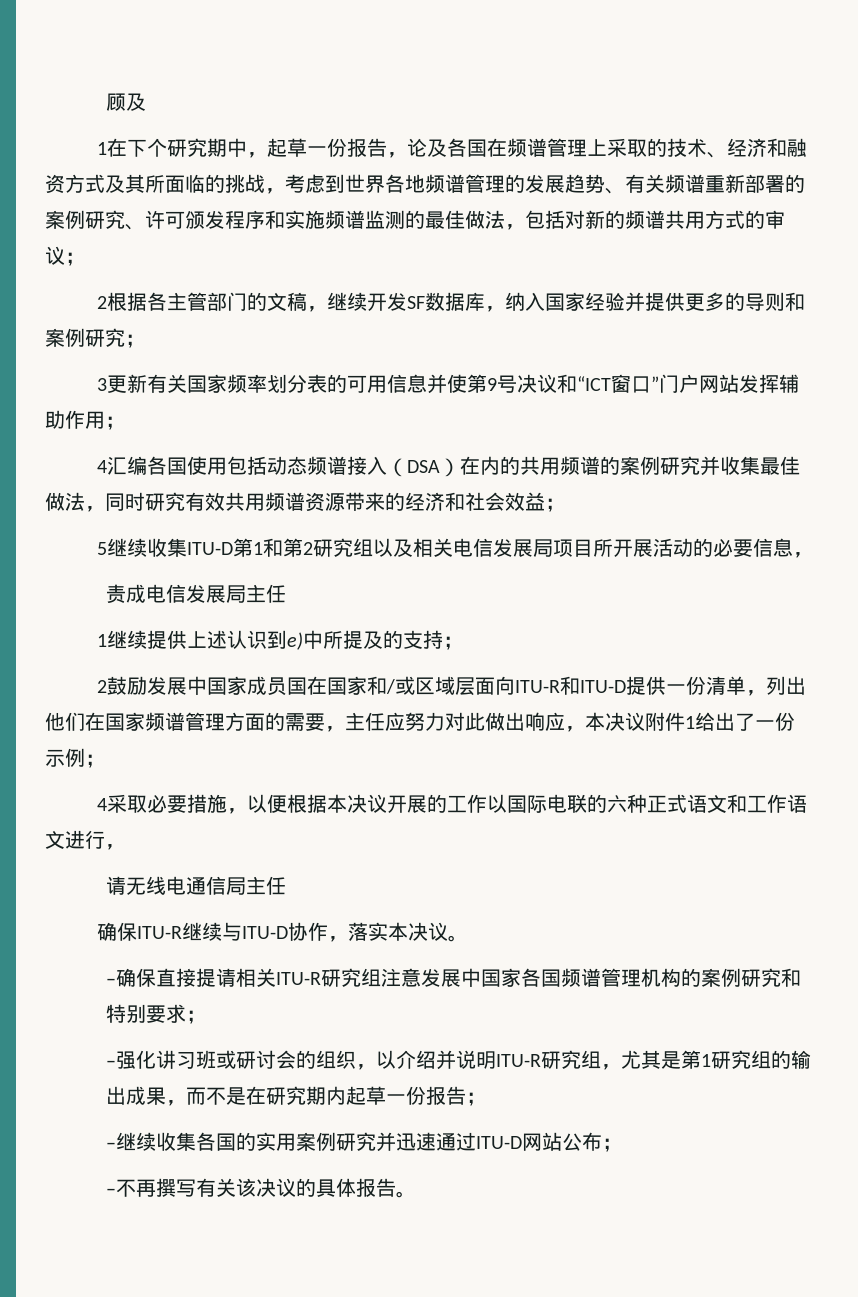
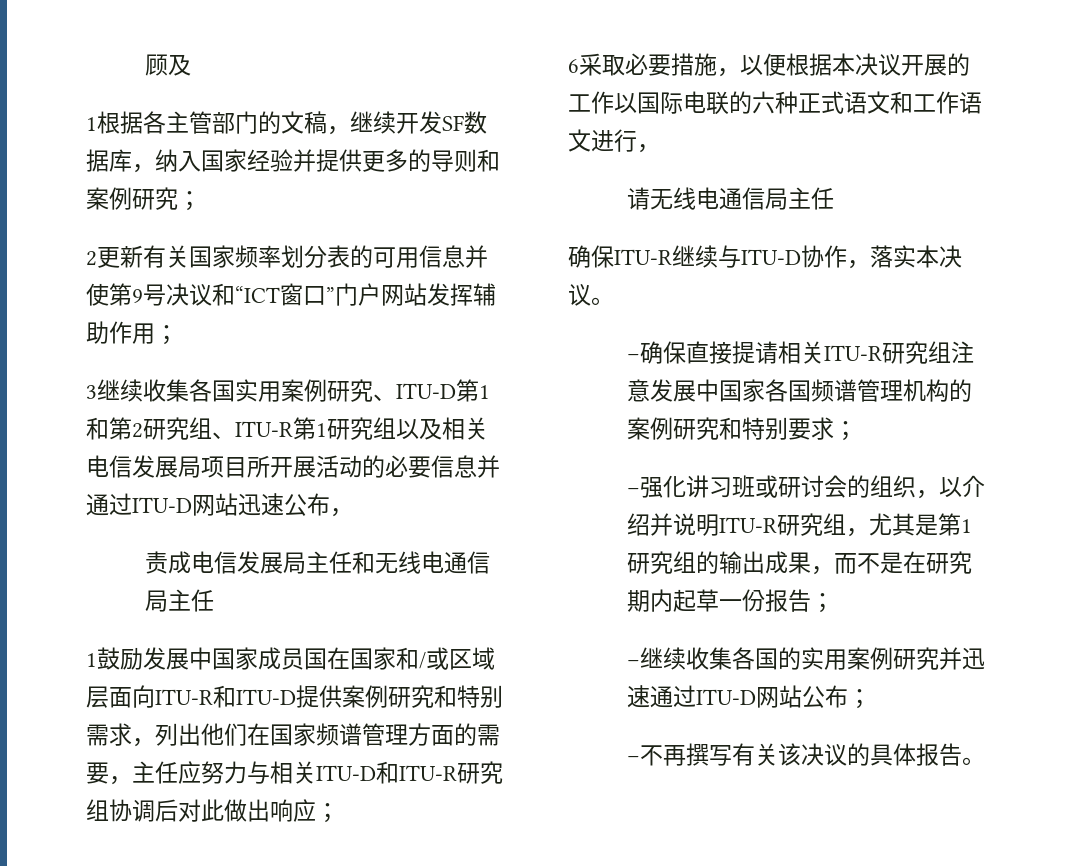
[106,138,807,158] [45,174,805,194] [45,210,785,230] [45,246,85,266] [96,296,107,309] 在下个研究期中，起草一份报告，论及各国在频谱管理上采取的技术、经济和融资方式及其所面临的挑战，考虑到世界各地频谱管理的发展趋势、有关频谱重新部署的案例研究、许可颁发程序和实施频谱监测的最佳做法，包括对新的频谱共用方式的审议； // 2 -> (97, 124) none
[96,378,107,391] 3 -> [86,251,97,266] 2
[96,456,800,477] [45,492,565,512] [96,538,187,557] 4汇编各国使用包括动态频谱接入（DSA）在内的共用频谱的案例研究并收集最佳做法，同时研究有效共用频谱资源带来的经济和社会效益； // 5继续收集 -> [86,379,396,402] 3继续收集各国实用案例研究、
(373, 547) none -> [212,417,396,440] 、ITU-R第1研究组
(793, 547) none -> [477,455,500,478] [86,493,330,516] 并通过ITU-D网站迅速公布
[96,630,463,650] [96,680,107,693] // 1继续提供上述认识到e)中所提及的支持； // 2 -> [351,551,490,574] [144,589,214,612] [86,653,97,667] 和无线电通信局主任 // 1
[665,676,746,695] 一份清单 -> [342,685,503,708] [86,723,132,746] 案例研究和特别需求
[445,712,795,732] [45,748,105,768] [96,798,107,811] 对此做出响应，本决议附件1给出了一份示例； // 4 -> [247,761,503,784] [86,799,339,823] [568,59,579,73] 与相关ITU-D和ITU-R研究组协调后对此做出响应； // 6

